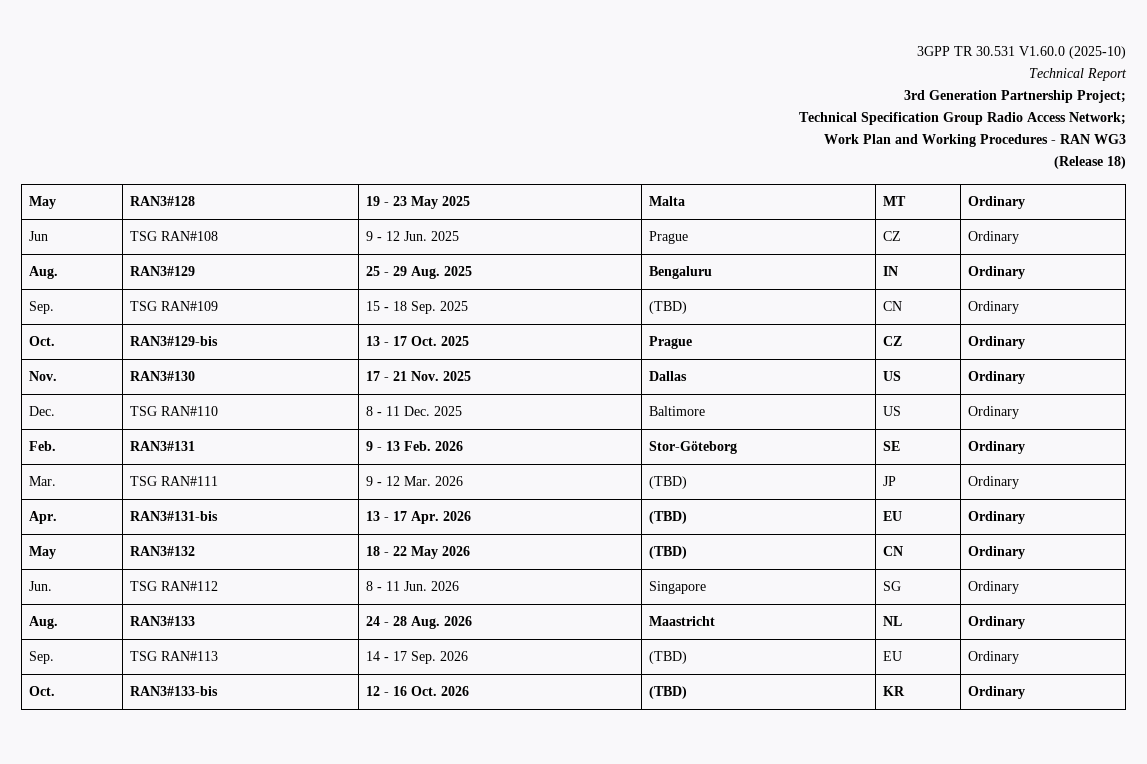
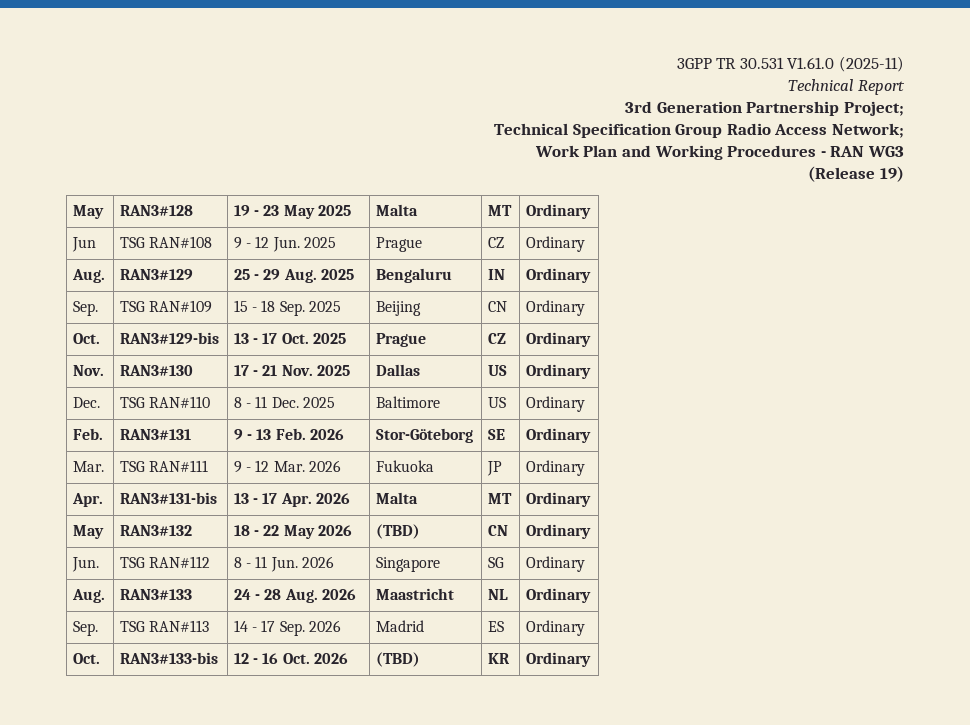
[1019,46,1126,59] V1.60.0 (2025-10) -> [787,56,905,72] V1.61.0 (2025-11)
[1107,156,1126,169] 18) -> [880,166,904,182] 19)
[648,301,687,314] (TBD) -> [376,301,422,316] Beijing
[648,476,687,489] (TBD) -> [376,460,435,472] Fukuoka
[648,511,687,524] [882,511,902,521] (TBD) | EU -> [376,492,419,504] [488,493,513,504] Malta | MT
[648,651,687,664] [882,651,902,661] (TBD) | EU -> [376,620,425,632] [488,621,505,632] Madrid | ES

